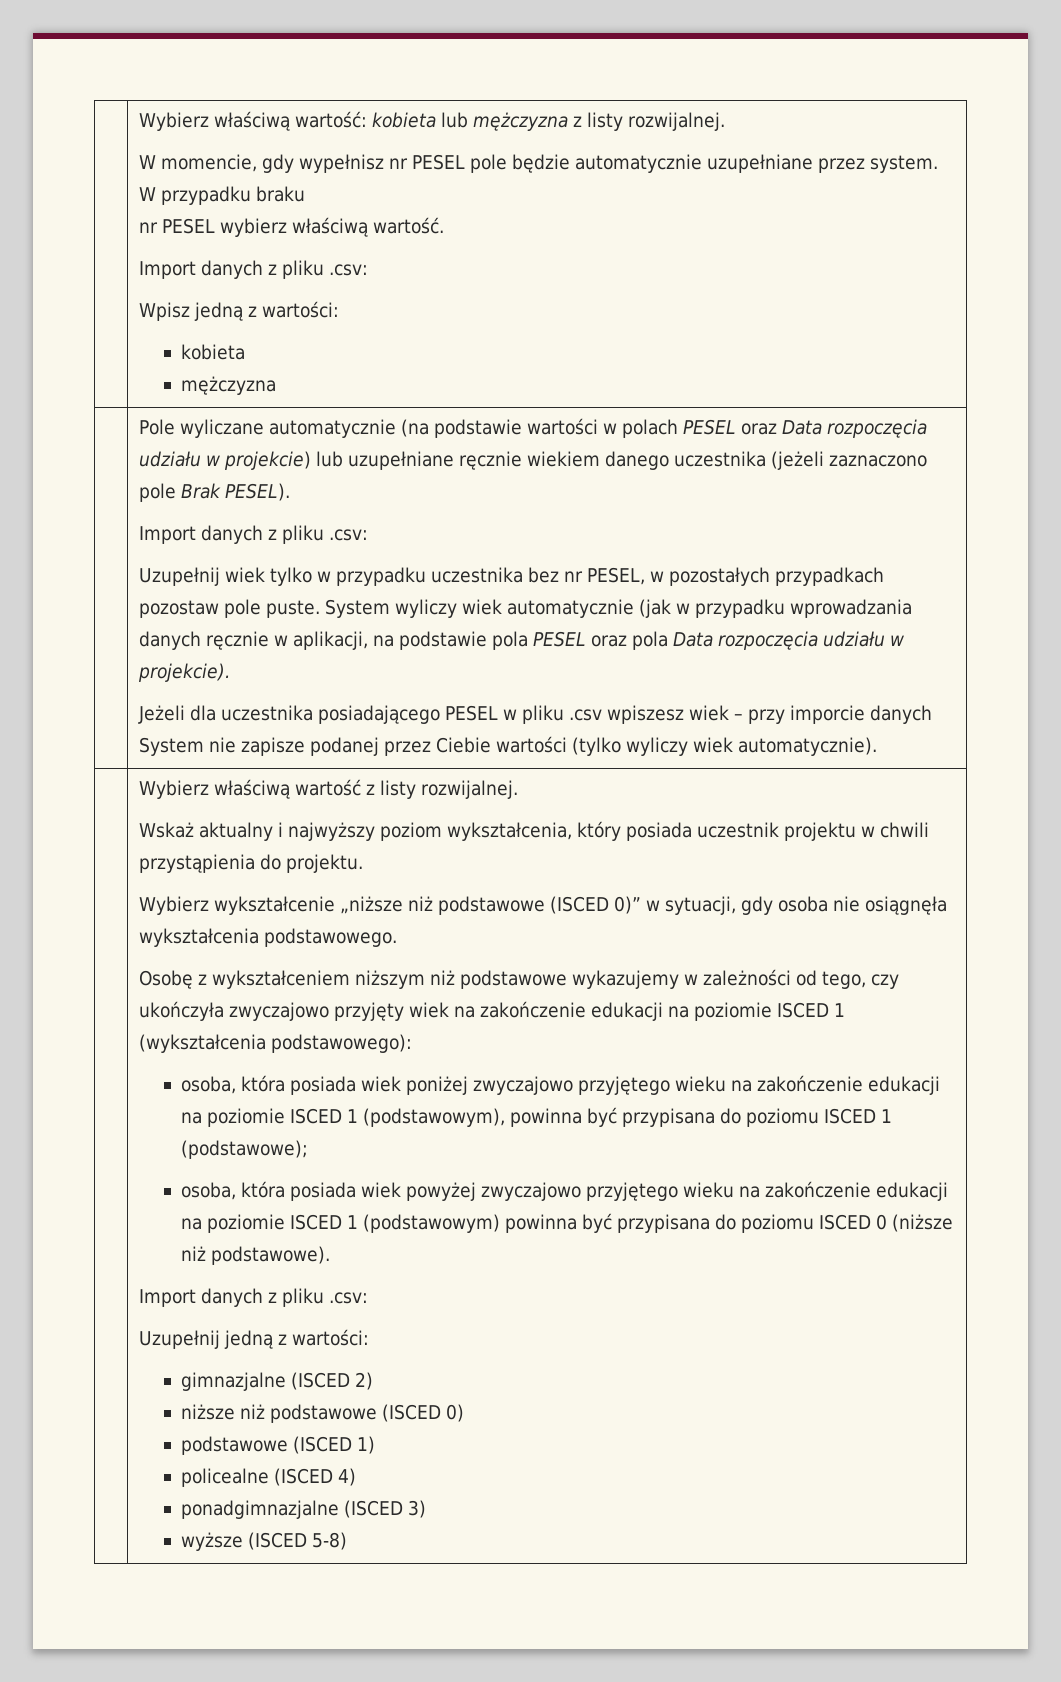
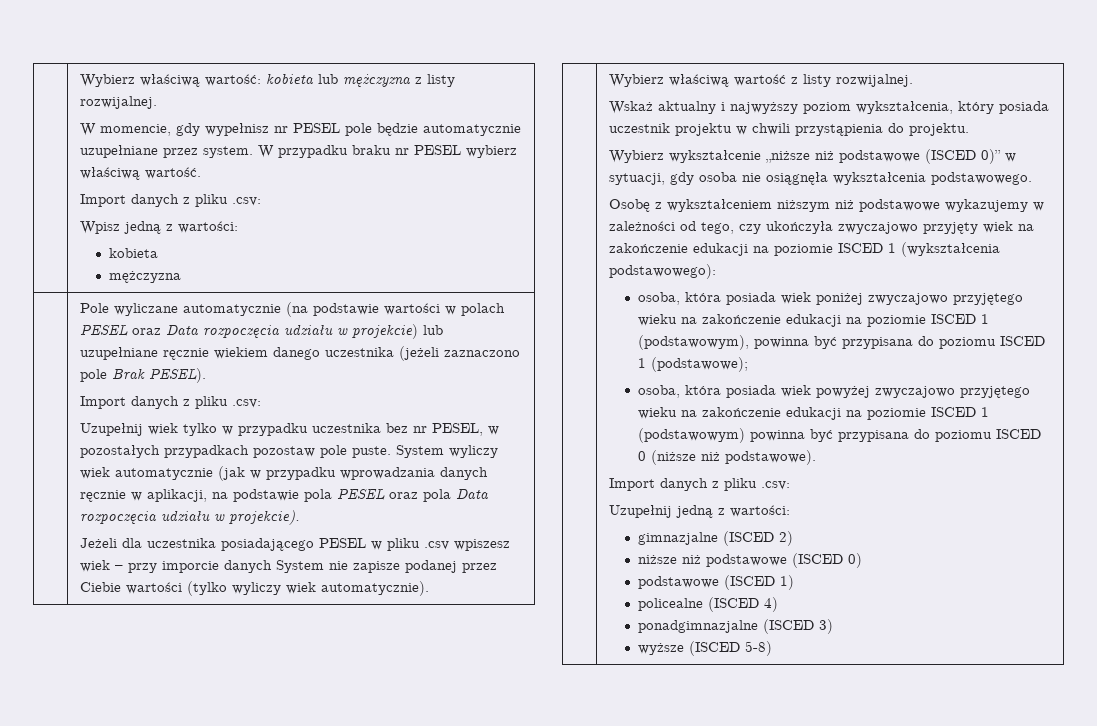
(305, 194) // -> (392, 150) none

